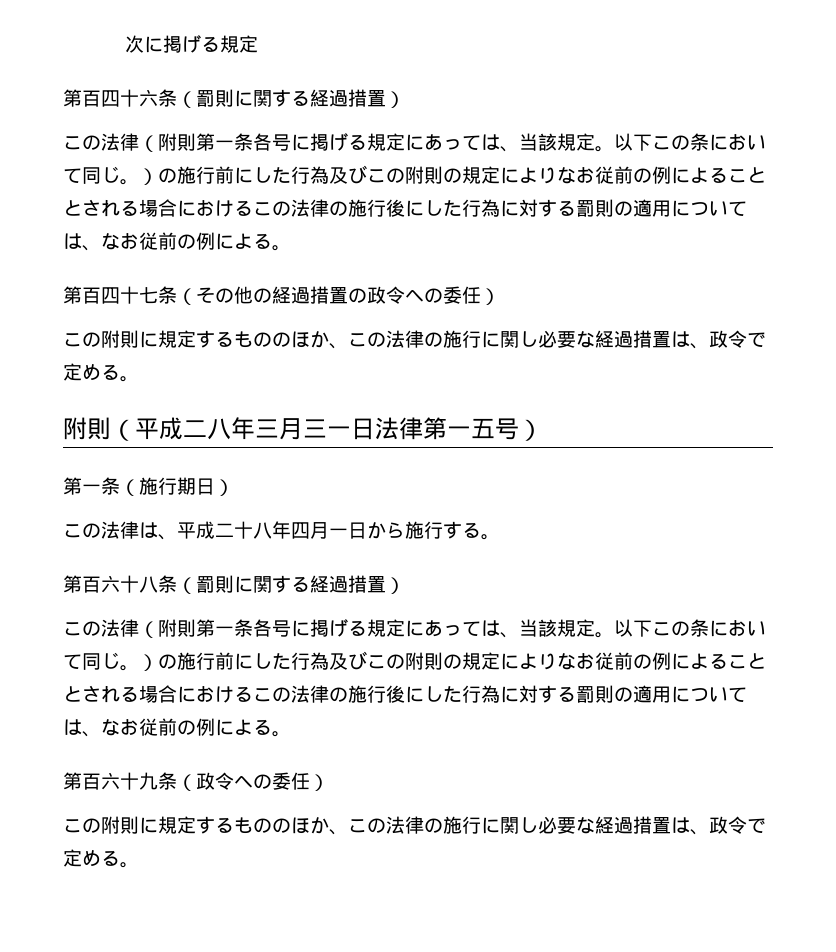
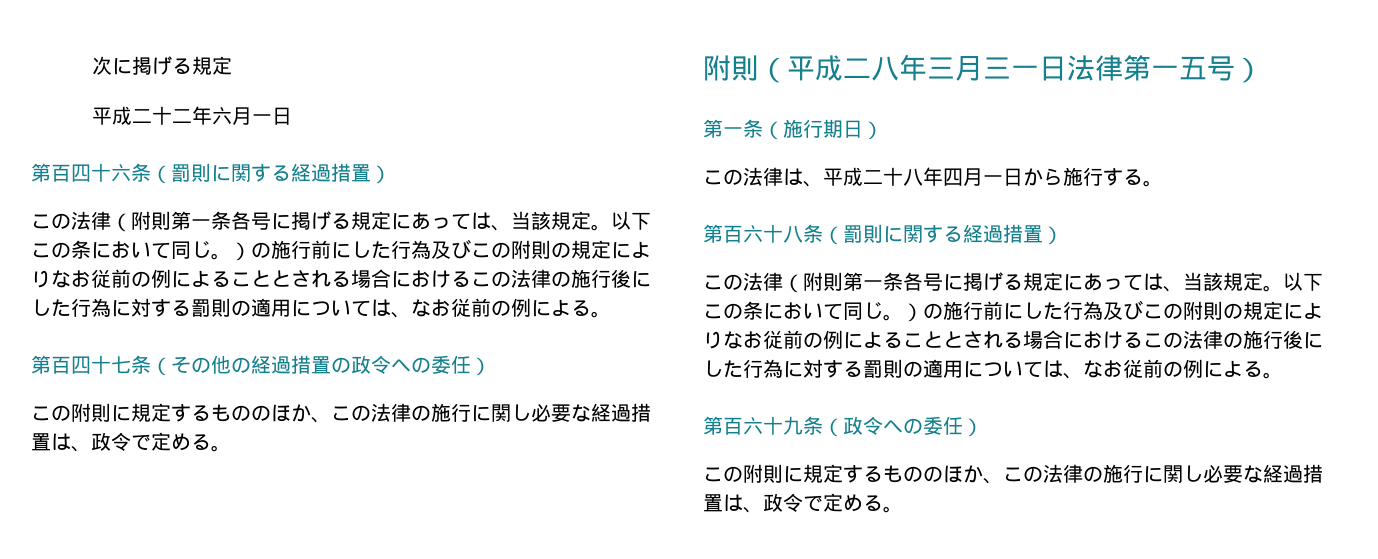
(258, 44) none -> [92,106,293,125] // 平成二十二年六月一日

